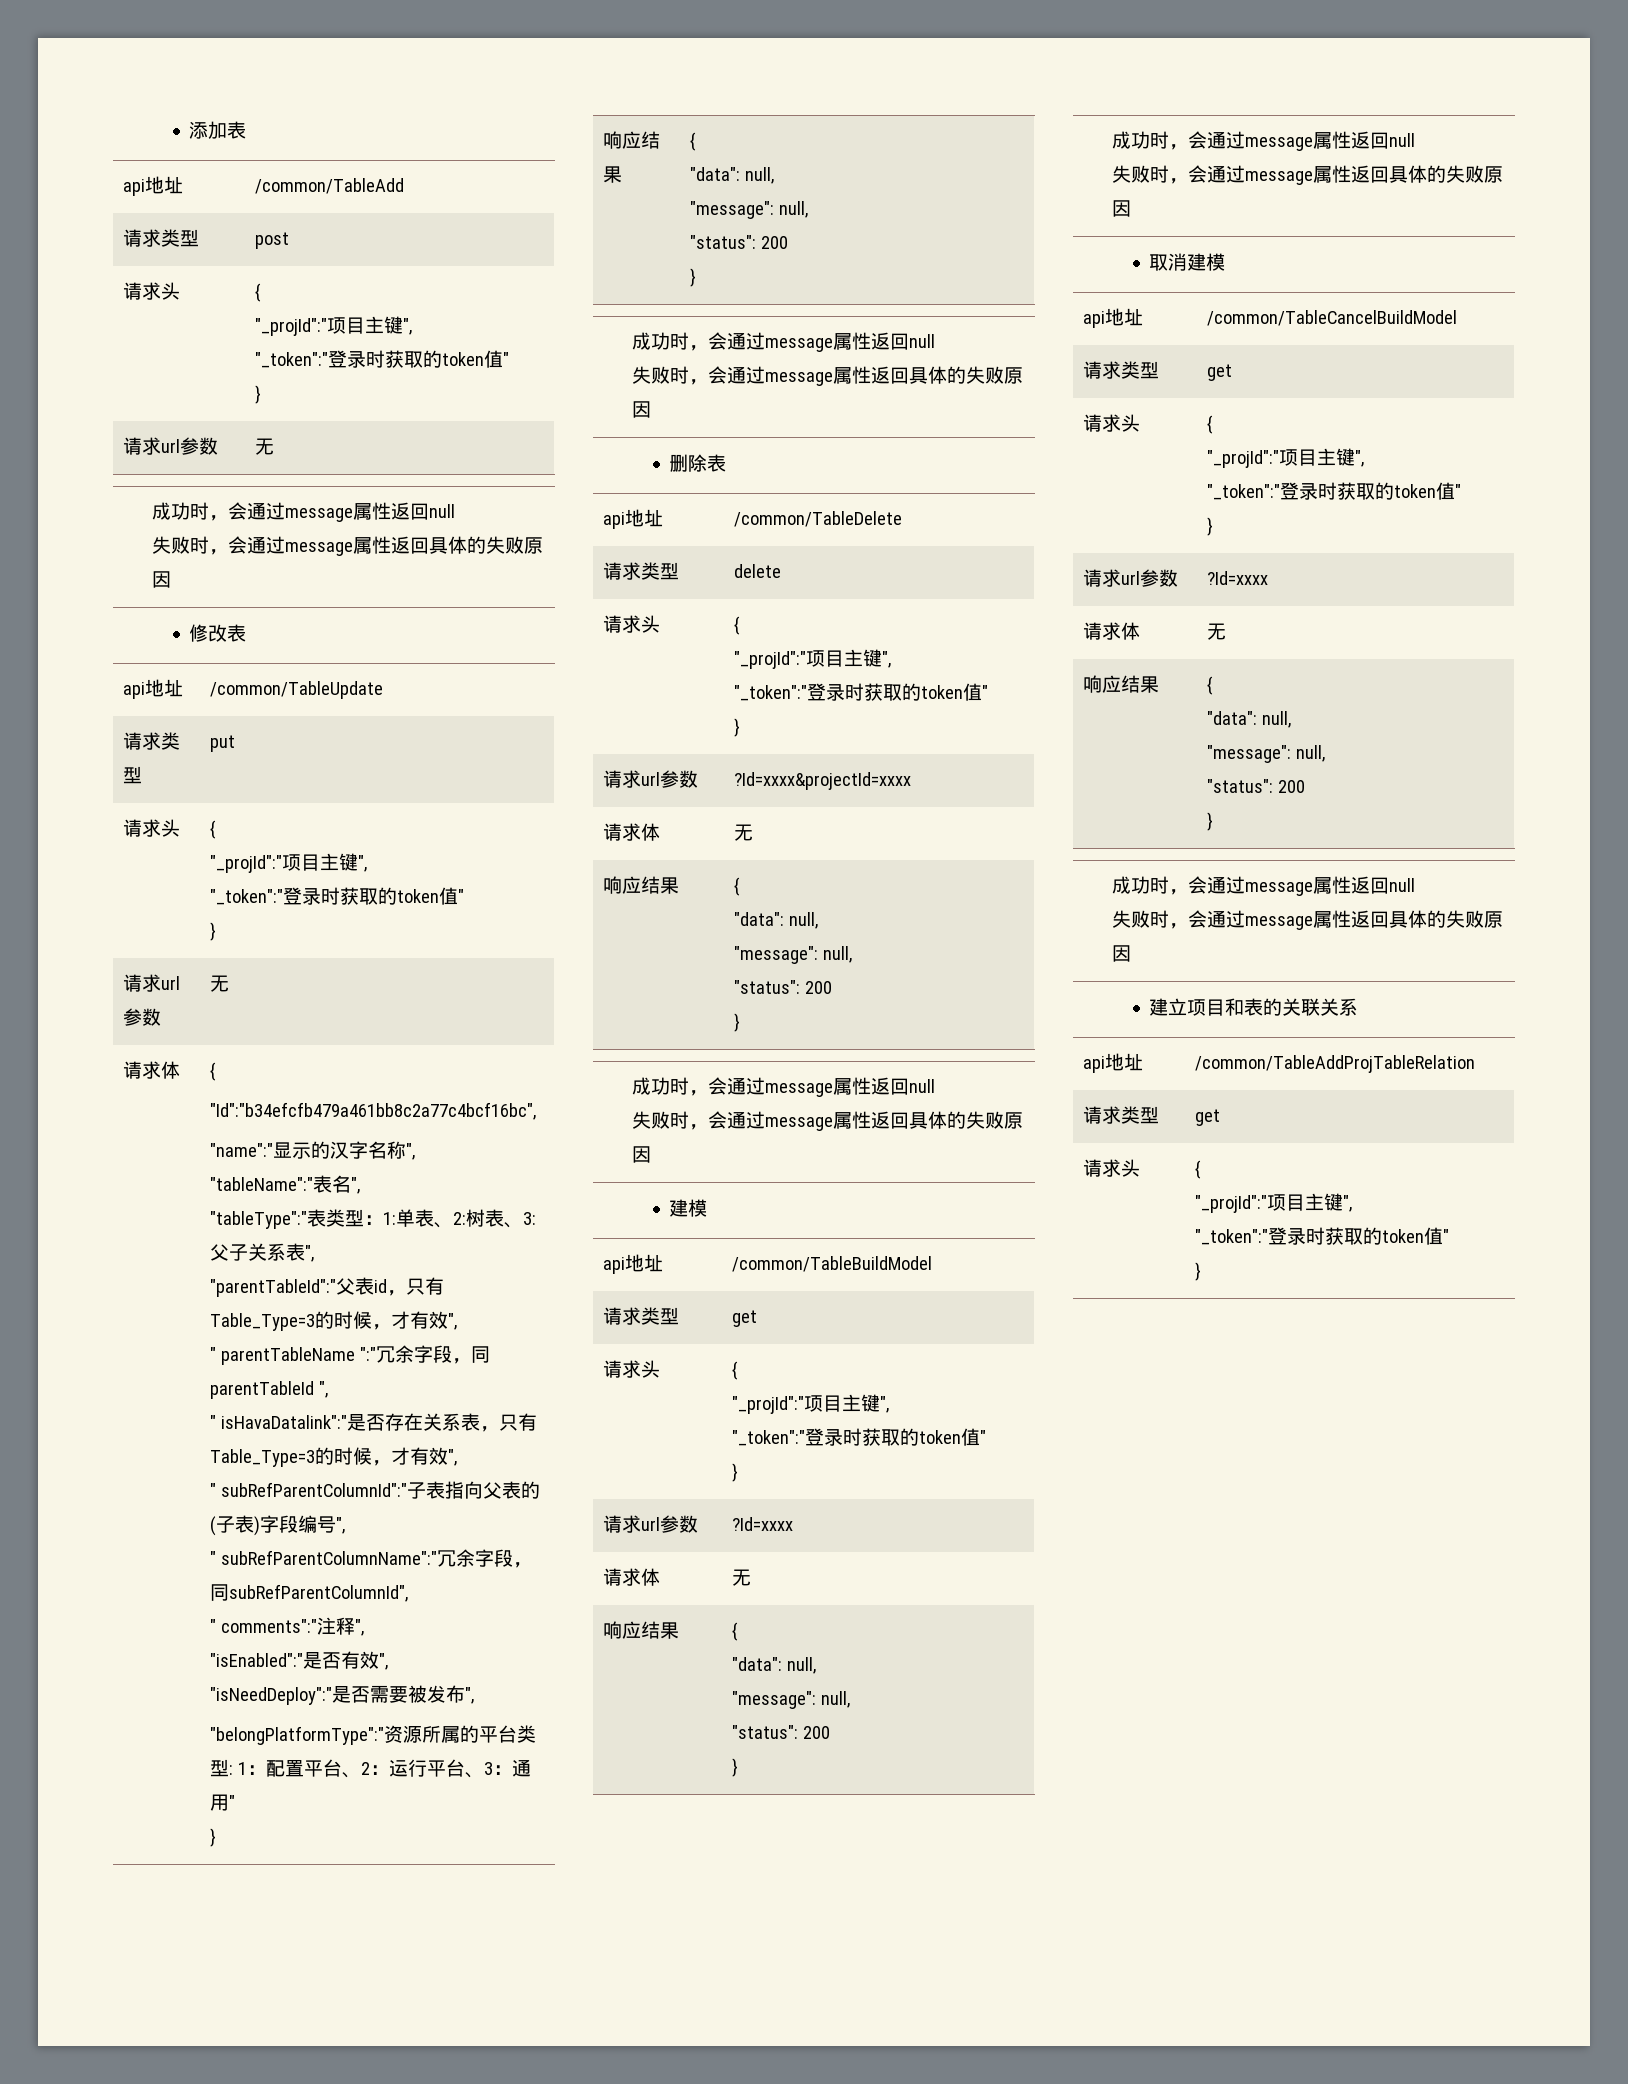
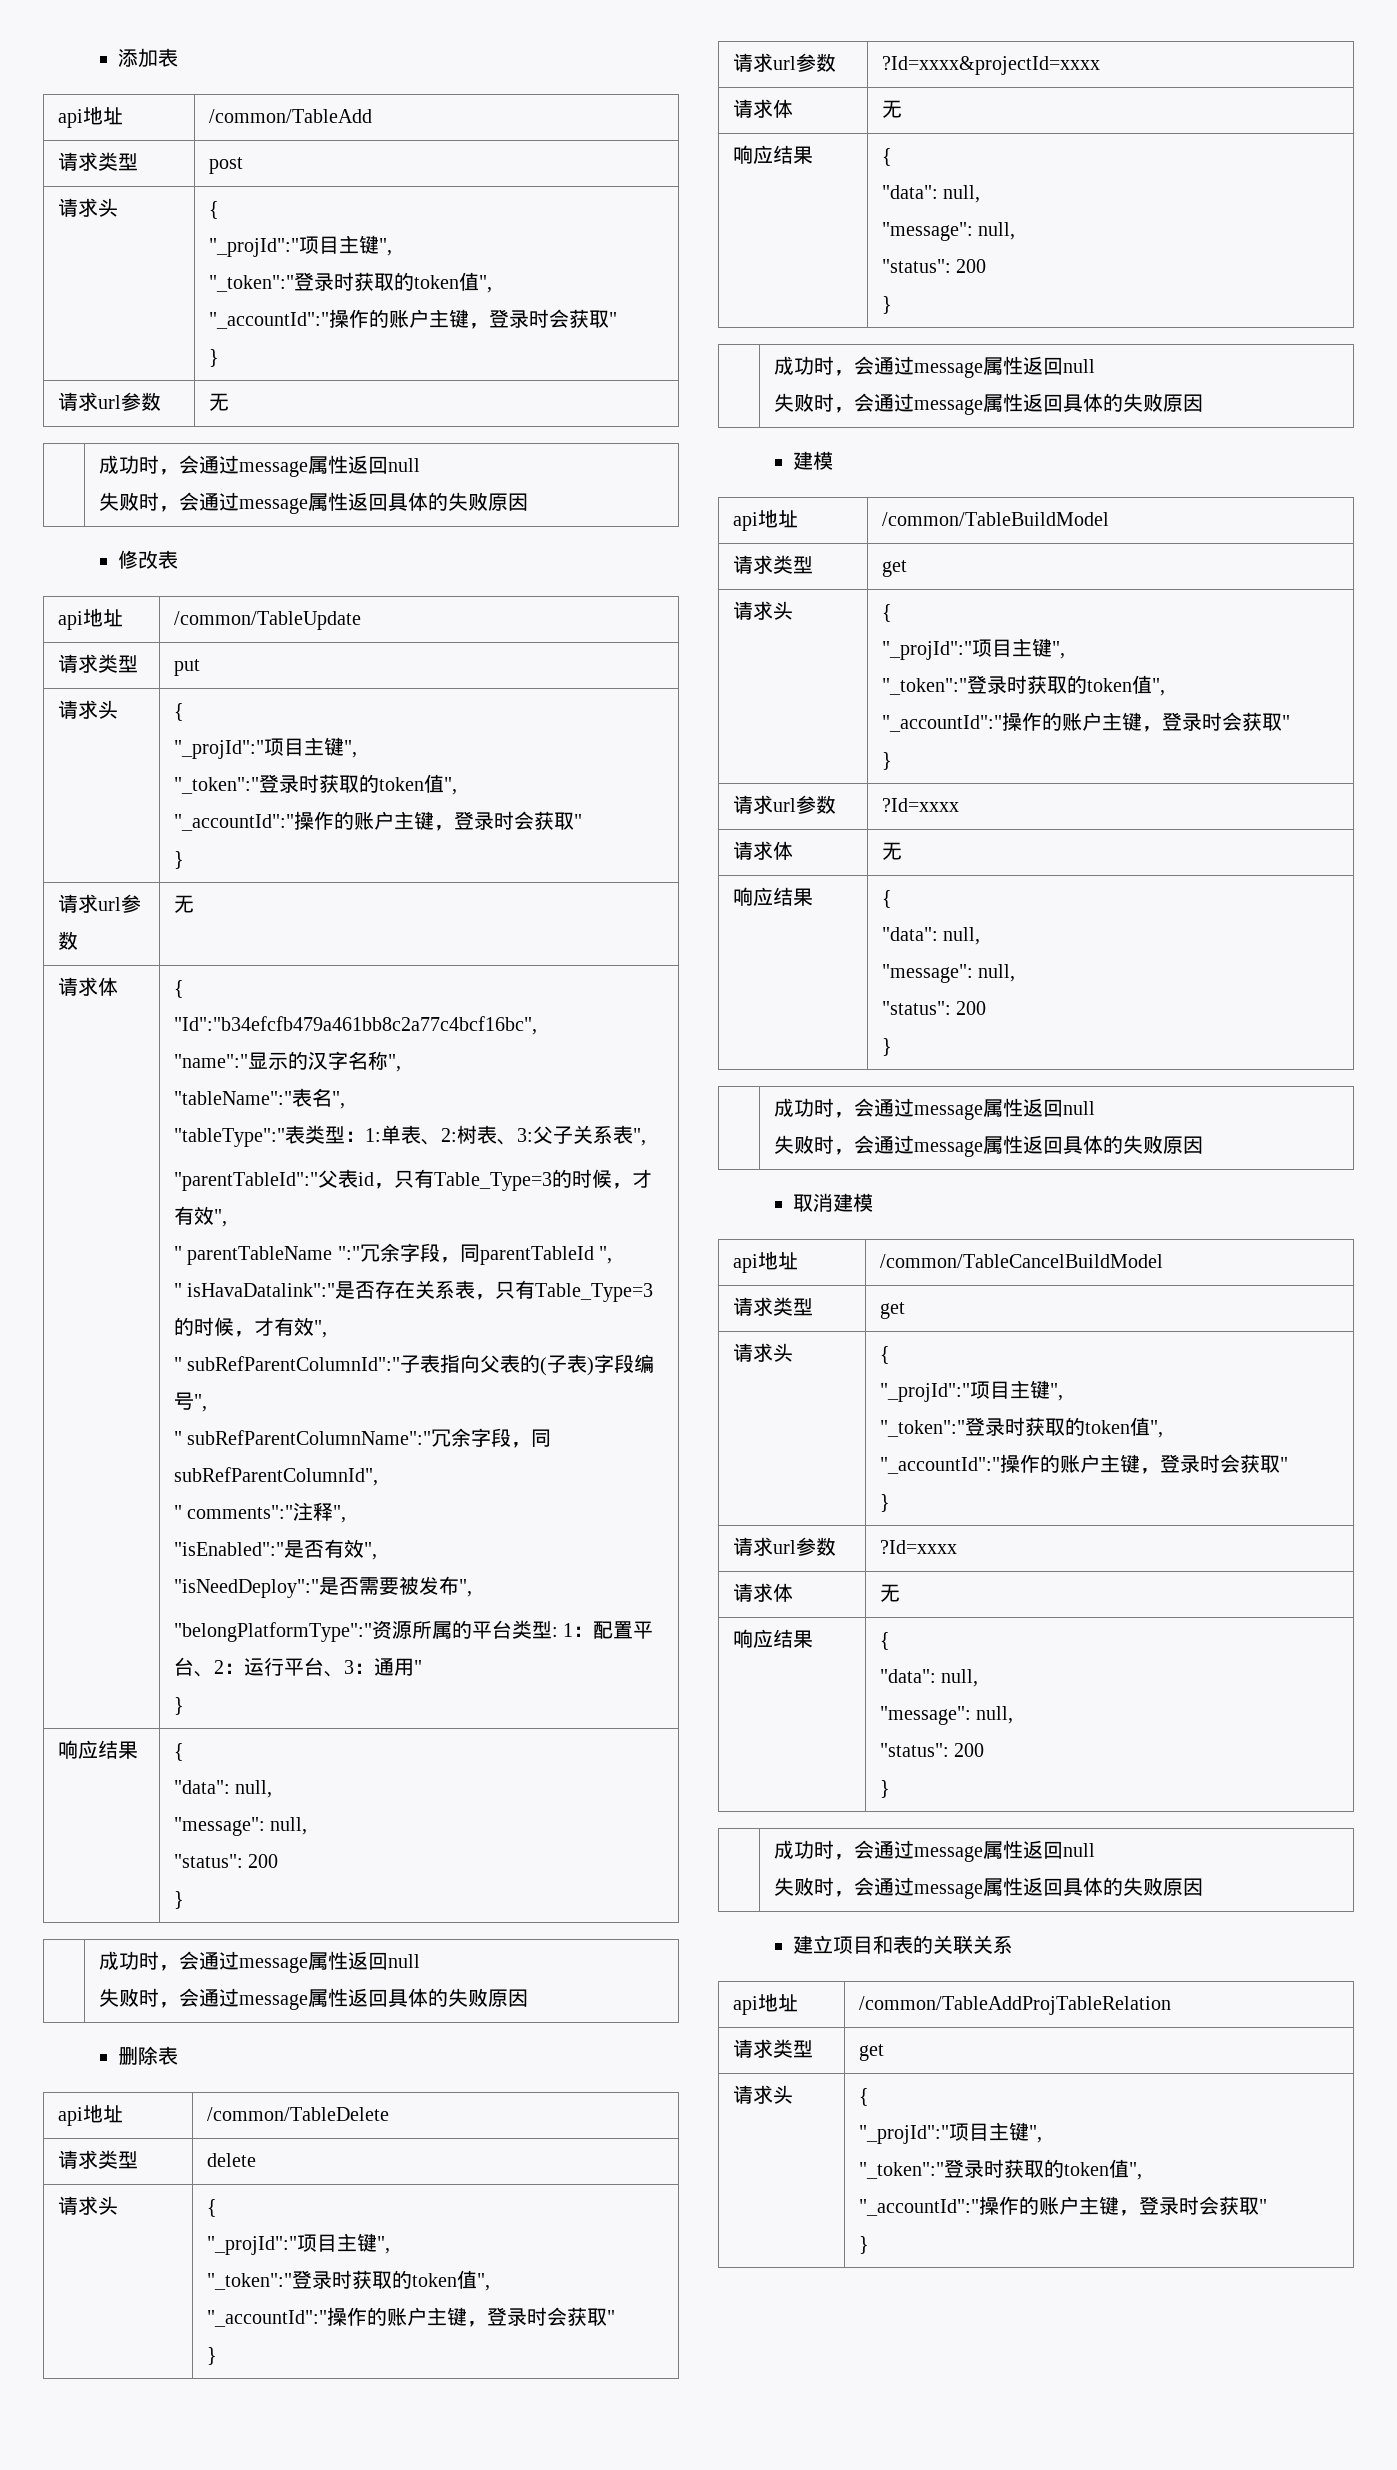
(504, 359) none -> [479,275,493,293] [209,309,610,329] ", // "_accountId":"操作的账户主键，登录时会获取
(459, 896) none -> [444,777,458,795] [174,811,575,831] ", // "_accountId":"操作的账户主键，登录时会获取
(983, 692) none -> [477,2273,491,2291] [207,2307,608,2327] ", // "_accountId":"操作的账户主键，登录时会获取
(981, 1437) none -> [1152,678,1166,696] [882,712,1283,732] ", // "_accountId":"操作的账户主键，登录时会获取
(1456, 491) none -> [1150,1420,1164,1438] [880,1454,1281,1474] ", // "_accountId":"操作的账户主键，登录时会获取
(1444, 1236) none -> [1129,2162,1143,2180] [859,2196,1260,2216] ", // "_accountId":"操作的账户主键，登录时会获取

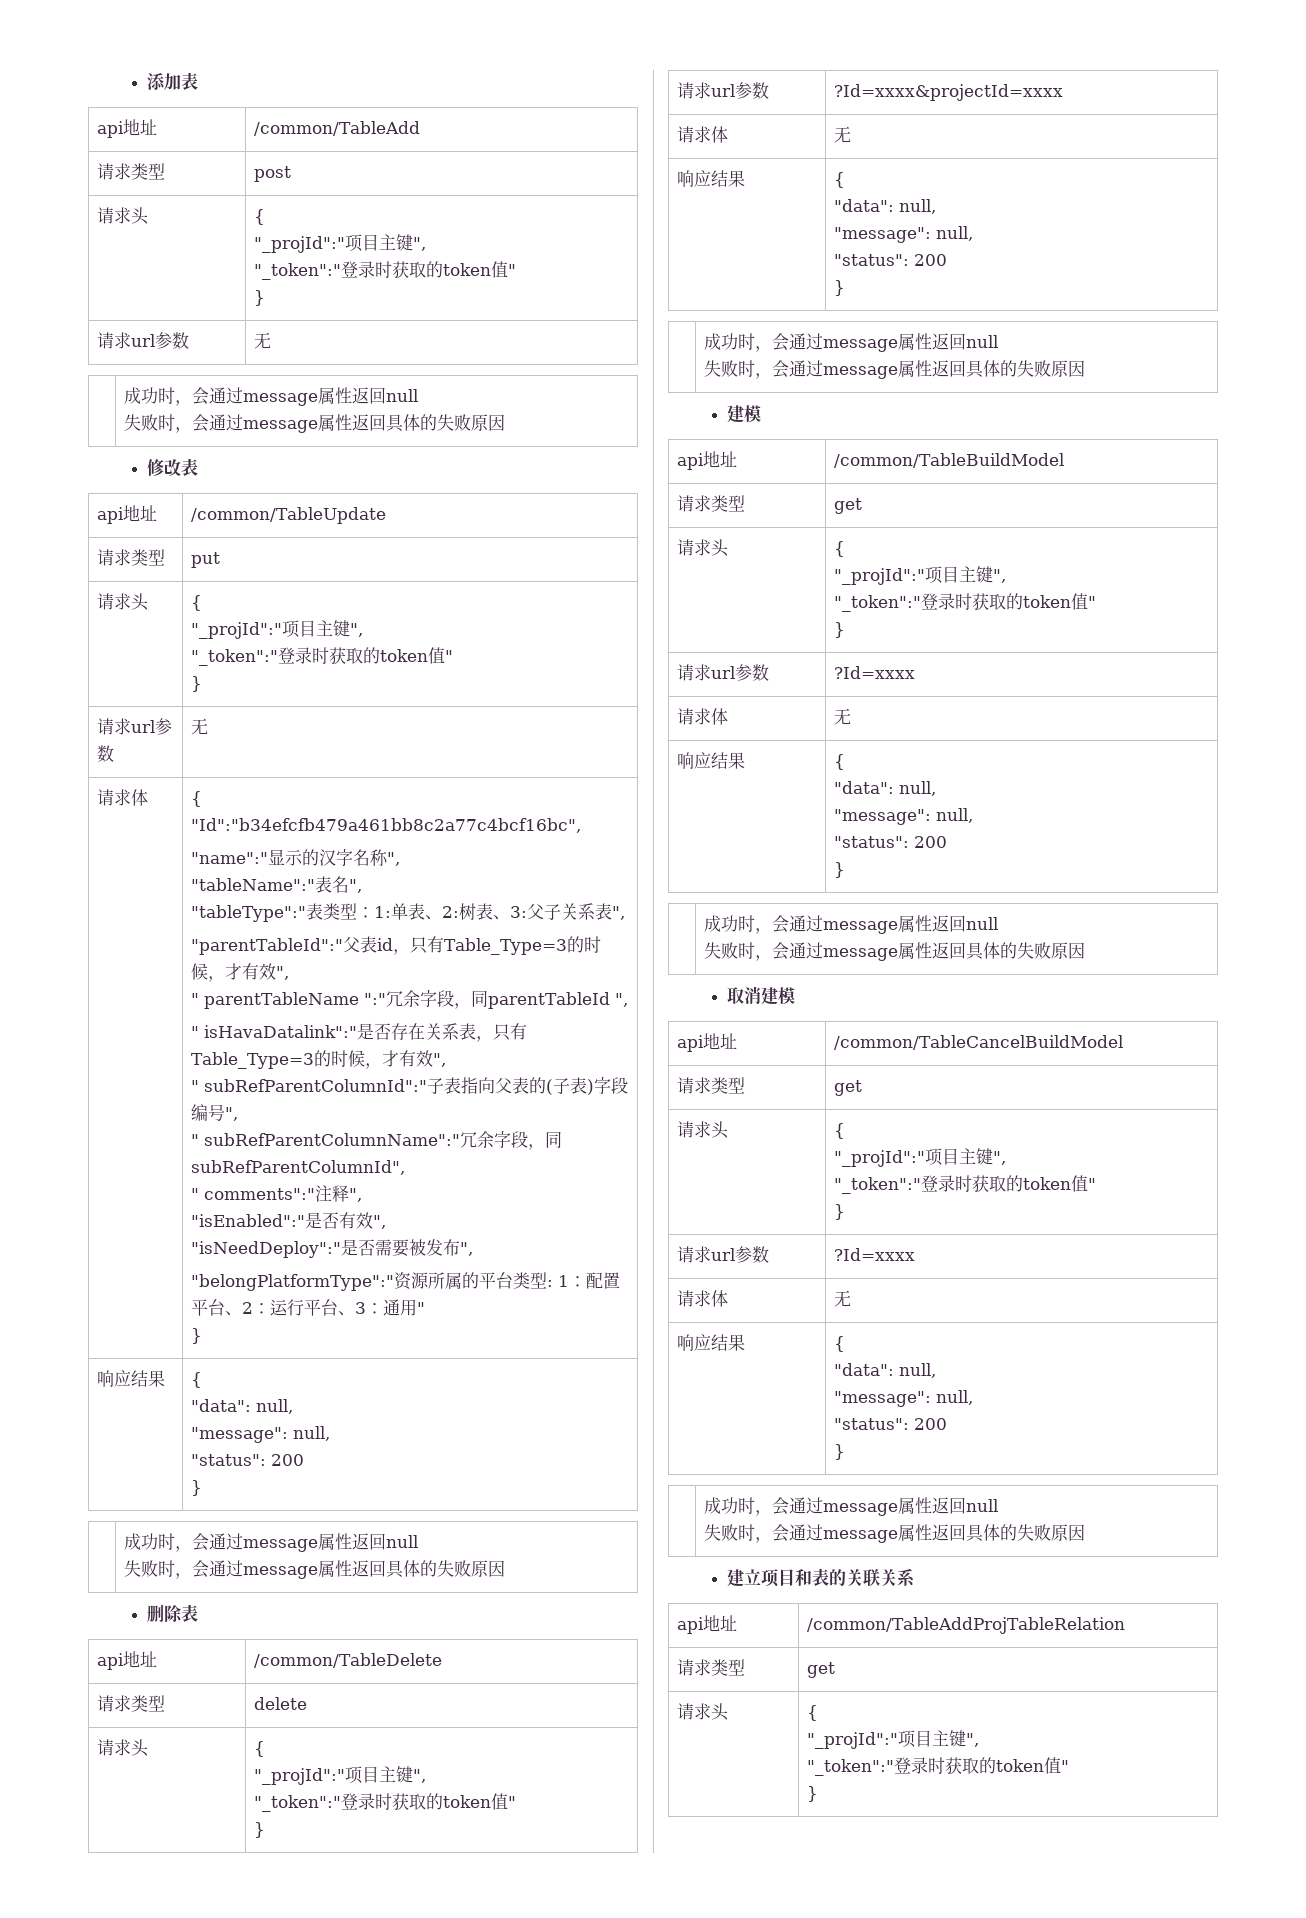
[479,275,493,293] [209,309,610,329] ", // "_accountId":"操作的账户主键，登录时会获取 -> (508, 269) none
[444,777,458,795] [174,811,575,831] ", // "_accountId":"操作的账户主键，登录时会获取 -> (445, 655) none
[477,2273,491,2291] [207,2307,608,2327] ", // "_accountId":"操作的账户主键，登录时会获取 -> (508, 1801) none
[1152,678,1166,696] [882,712,1283,732] ", // "_accountId":"操作的账户主键，登录时会获取 -> (1088, 601) none
[1150,1420,1164,1438] [880,1454,1281,1474] ", // "_accountId":"操作的账户主键，登录时会获取 -> (1088, 1183) none
[1129,2162,1143,2180] [859,2196,1260,2216] ", // "_accountId":"操作的账户主键，登录时会获取 -> (1061, 1765) none

